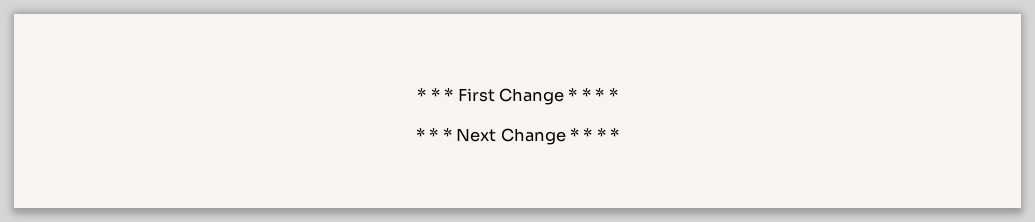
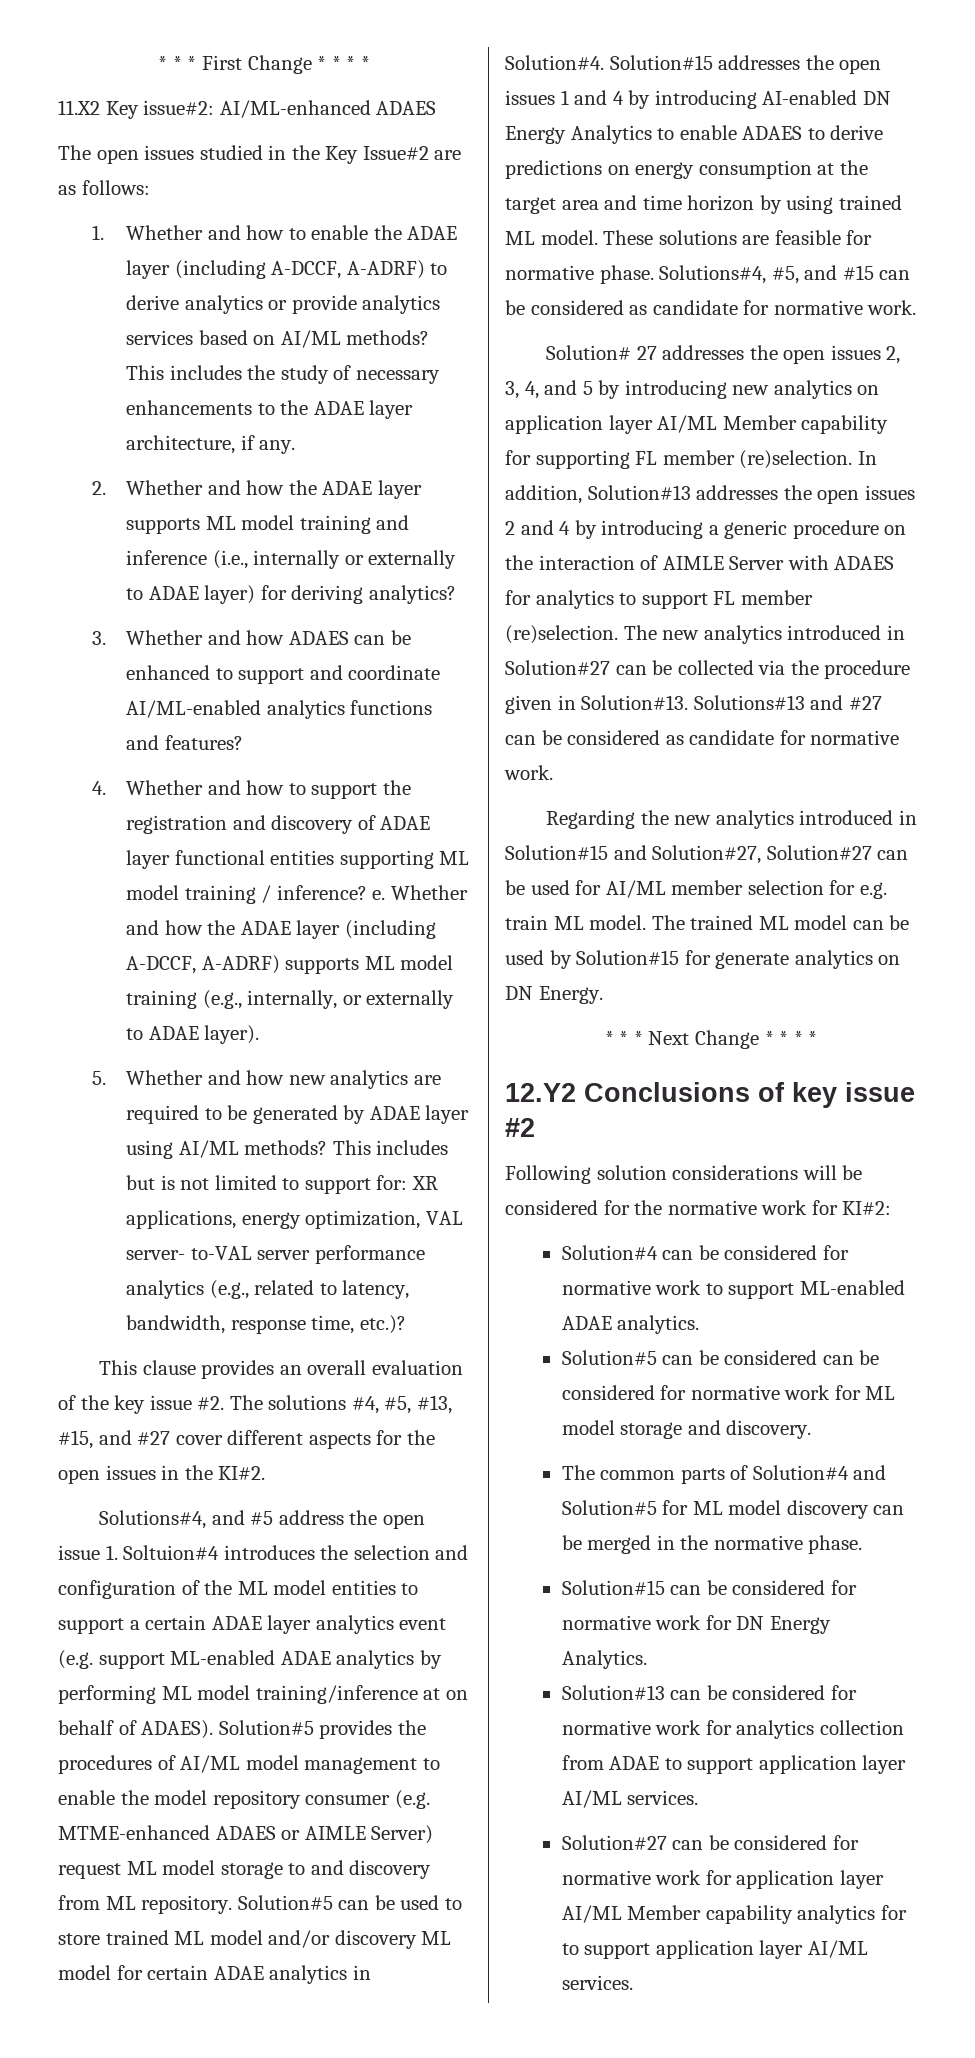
(618, 94) none -> [58,100,437,119] [58,145,462,164] [58,180,150,195] [92,225,458,240] [126,260,448,279] [126,295,441,314] [126,330,430,348] [126,365,440,384] [126,400,414,419] [126,435,296,454] [92,480,422,499] [126,515,410,534] [126,550,457,569] [126,585,456,604] [92,630,411,645] [126,665,441,684] [126,700,433,719] [126,735,243,750] [92,780,411,799] [126,815,431,834] [126,850,470,869] [126,885,468,904] [126,920,436,939] [126,955,454,974] [126,990,455,1009] [126,1025,260,1044] [92,1070,441,1089] [126,1105,470,1124] [126,1140,449,1159] [126,1175,438,1194] [126,1210,463,1229] [126,1245,425,1264] [126,1280,410,1299] [126,1315,406,1334] [99,1360,463,1379] [58,1395,452,1414] [58,1430,435,1449] [58,1465,266,1484] [99,1510,425,1529] [58,1545,469,1560] [58,1580,419,1599] [58,1615,447,1634] [58,1650,442,1669] [58,1685,468,1704] [58,1720,426,1739] [58,1755,440,1774] [58,1790,430,1809] [58,1825,434,1844] [58,1860,432,1879] [58,1895,462,1914] [58,1930,452,1949] [58,1965,371,1984] [505,55,882,74] [505,90,891,109] [505,125,884,144] [505,160,868,179] [505,195,902,214] [505,230,873,245] [505,265,911,284] [505,300,917,315] [546,345,901,364] [505,380,880,399] [505,415,889,434] [505,450,877,469] [505,485,915,504] [505,520,907,539] [505,555,895,570] [505,590,813,609] [505,625,905,644] [505,660,911,679] [505,695,882,714] [505,730,900,745] [504,765,553,780] [546,810,917,829] [505,845,909,864] [505,880,887,899] [505,915,910,930] [505,950,901,969] [505,986,603,1004] // 11.X2 Key issue#2: AI/ML-enhanced ADAES // The open issues studied in the Key Issue#2 are as follows: // 1. Whether and how to enable the ADAE layer (including A-DCCF, A-ADRF) to derive analytics or provide analytics services based on AI/ML methods? This includes the study of necessary enhancements to the ADAE layer architecture, if any. // 2. Whether and how the ADAE layer supports ML model training and inference (i.e., internally or externally to ADAE layer) for deriving analytics? // 3. Whether and how ADAES can be enhanced to support and coordinate AI/ML-enabled analytics functions and features? // 4. Whether and how to support the registration and discovery of ADAE layer functional entities supporting ML model training / inference? e. Whether and how the ADAE layer (including A-DCCF, A-ADRF) supports ML model training (e.g., internally, or externally to ADAE layer). // 5. Whether and how new analytics are required to be generated by ADAE layer using AI/ML methods? This includes but is not limited to support for: XR applications, energy optimization, VAL server- to-VAL server performance analytics (e.g., related to latency, bandwidth, response time, etc.)? // This clause provides an overall evaluation of the key issue #2. The solutions #4, #5, #13, #15, and #27 cover different aspects for the open issues in the KI#2. // Solutions#4, and #5 address the open issue 1. Soltuion#4 introduces the selection and configuration of the ML model entities to support a certain ADAE layer analytics event (e.g. support ML-enabled ADAE analytics by performing ML model training/inference at on behalf of ADAES). Solution#5 provides the procedures of AI/ML model management to enable the model repository consumer (e.g. MTME-enhanced ADAES or AIMLE Server) request ML model storage to and discovery from ML repository. Solution#5 can be used to store trained ML model and/or discovery ML model for certain ADAE analytics in Solution#4. Solution#15 addresses the open issues 1 and 4 by introducing AI-enabled DN Energy Analytics to enable ADAES to derive predictions on energy consumption at the target area and time horizon by using trained ML model. These solutions are feasible for normative phase. Solutions#4, #5, and #15 can be considered as candidate for normative work. // Solution# 27 addresses the open issues 2, 3, 4, and 5 by introducing new analytics on application layer AI/ML Member capability for supporting FL member (re)selection. In addition, Solution#13 addresses the open issues 2 and 4 by introducing a generic procedure on the interaction of AIMLE Server with ADAES for analytics to support FL member (re)selection. The new analytics introduced in Solution#27 can be collected via the procedure given in Solution#13. Solutions#13 and #27 can be considered as candidate for normative work. // Regarding the new analytics introduced in Solution#15 and Solution#27, Solution#27 can be used for AI/ML member selection for e.g. train ML model. The trained ML model can be used by Solution#15 for generate analytics on DN Energy.
(620, 134) none -> [505,1082,915,1108] [505,1118,535,1137] [505,1165,863,1184] [505,1200,892,1215] [561,1245,849,1260] [561,1280,905,1299] [561,1315,700,1334] [561,1350,880,1365] [561,1385,896,1400] [561,1420,812,1439] [561,1465,887,1484] [561,1500,905,1519] [561,1535,863,1554] [561,1580,857,1595] [561,1615,831,1634] [561,1650,647,1669] [561,1685,857,1700] [561,1720,904,1739] [561,1755,907,1774] [561,1790,699,1808] [561,1835,859,1850] [561,1870,884,1889] [561,1905,907,1924] [561,1940,868,1959] [561,1975,633,1990] // 12.Y2 Conclusions of key issue #2 // Following solution considerations will be considered for the normative work for KI#2: // Solution#4 can be considered for normative work to support ML-enabled ADAE analytics. // Solution#5 can be considered can be considered for normative work for ML model storage and discovery. // The common parts of Solution#4 and Solution#5 for ML model discovery can be merged in the normative phase. // Solution#15 can be considered for normative work for DN Energy Analytics. // Solution#13 can be considered for normative work for analytics collection from ADAE to support application layer AI/ML services. // Solution#27 can be considered for normative work for application layer AI/ML Member capability analytics for to support application layer AI/ML services.

